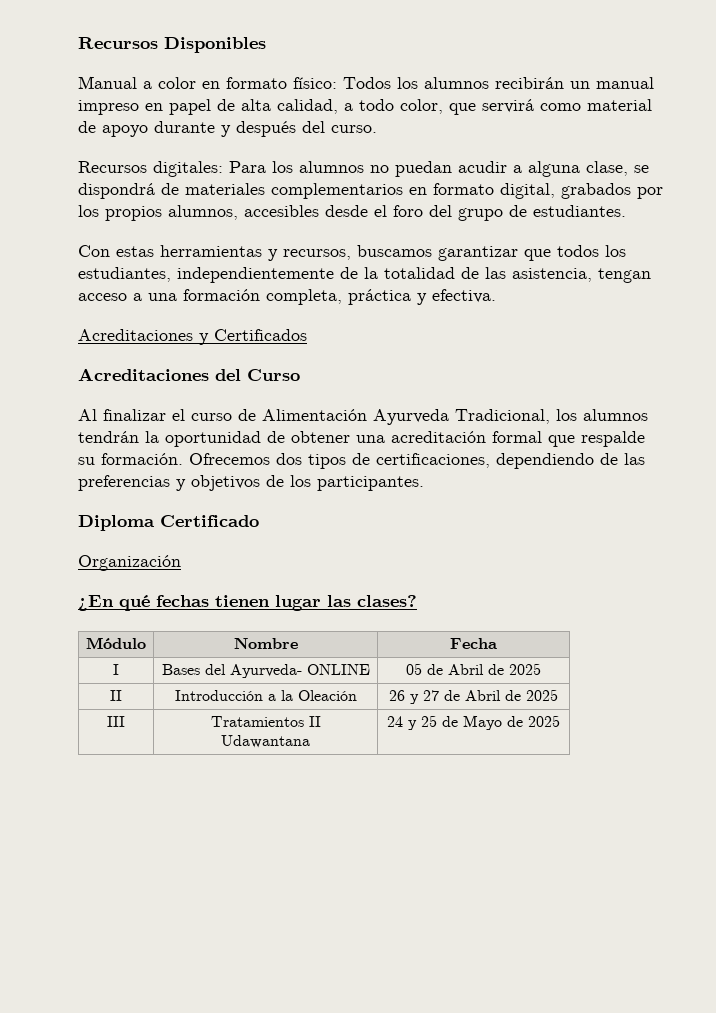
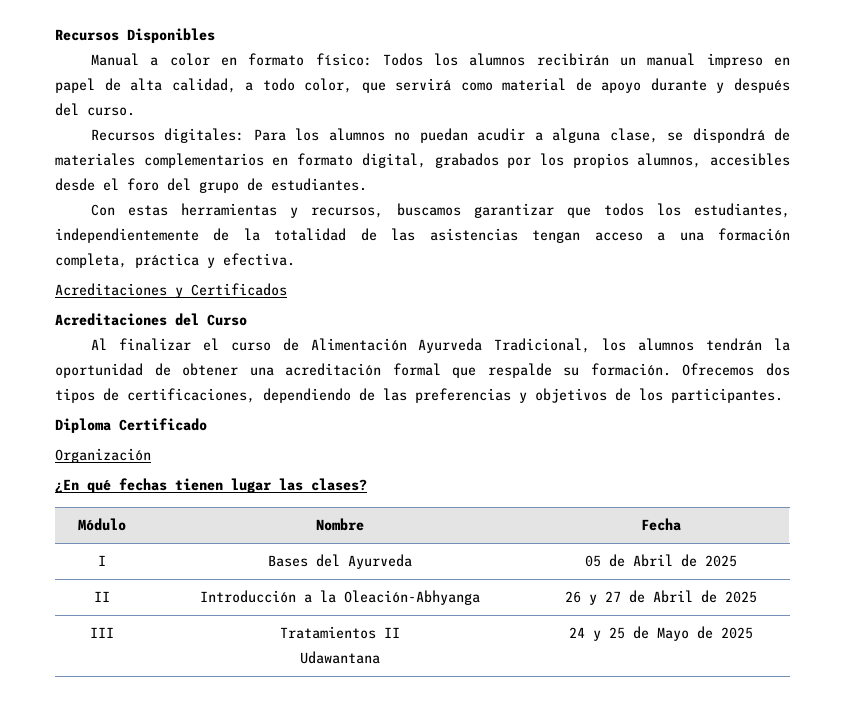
[512,268,592,282] asistencia, -> [429,228,518,241] asistencias
[229,664,370,678] Ayurveda- ONLINE -> [348,554,412,569] Ayurveda
[297,690,357,701] Oleación -> [344,590,480,605] Oleación-Abhyanga

